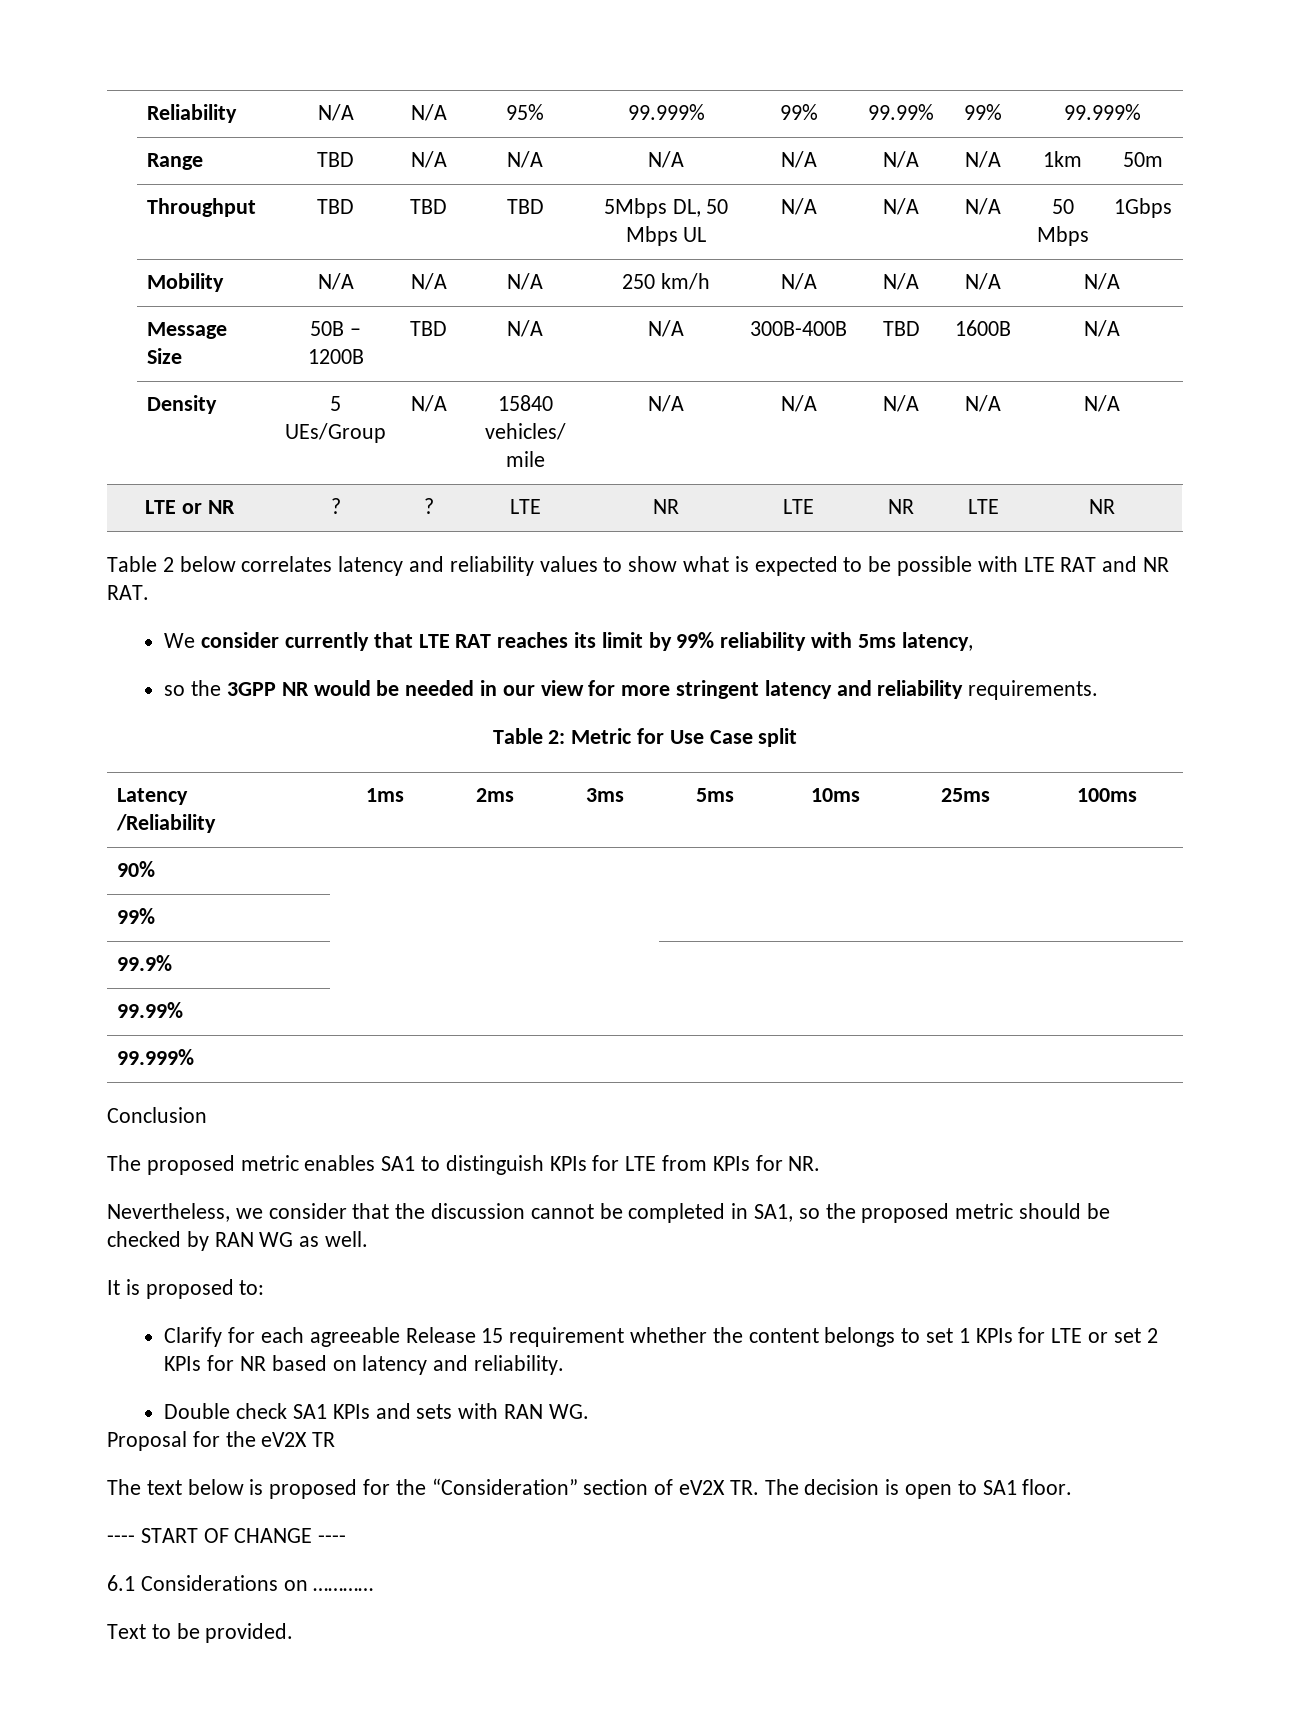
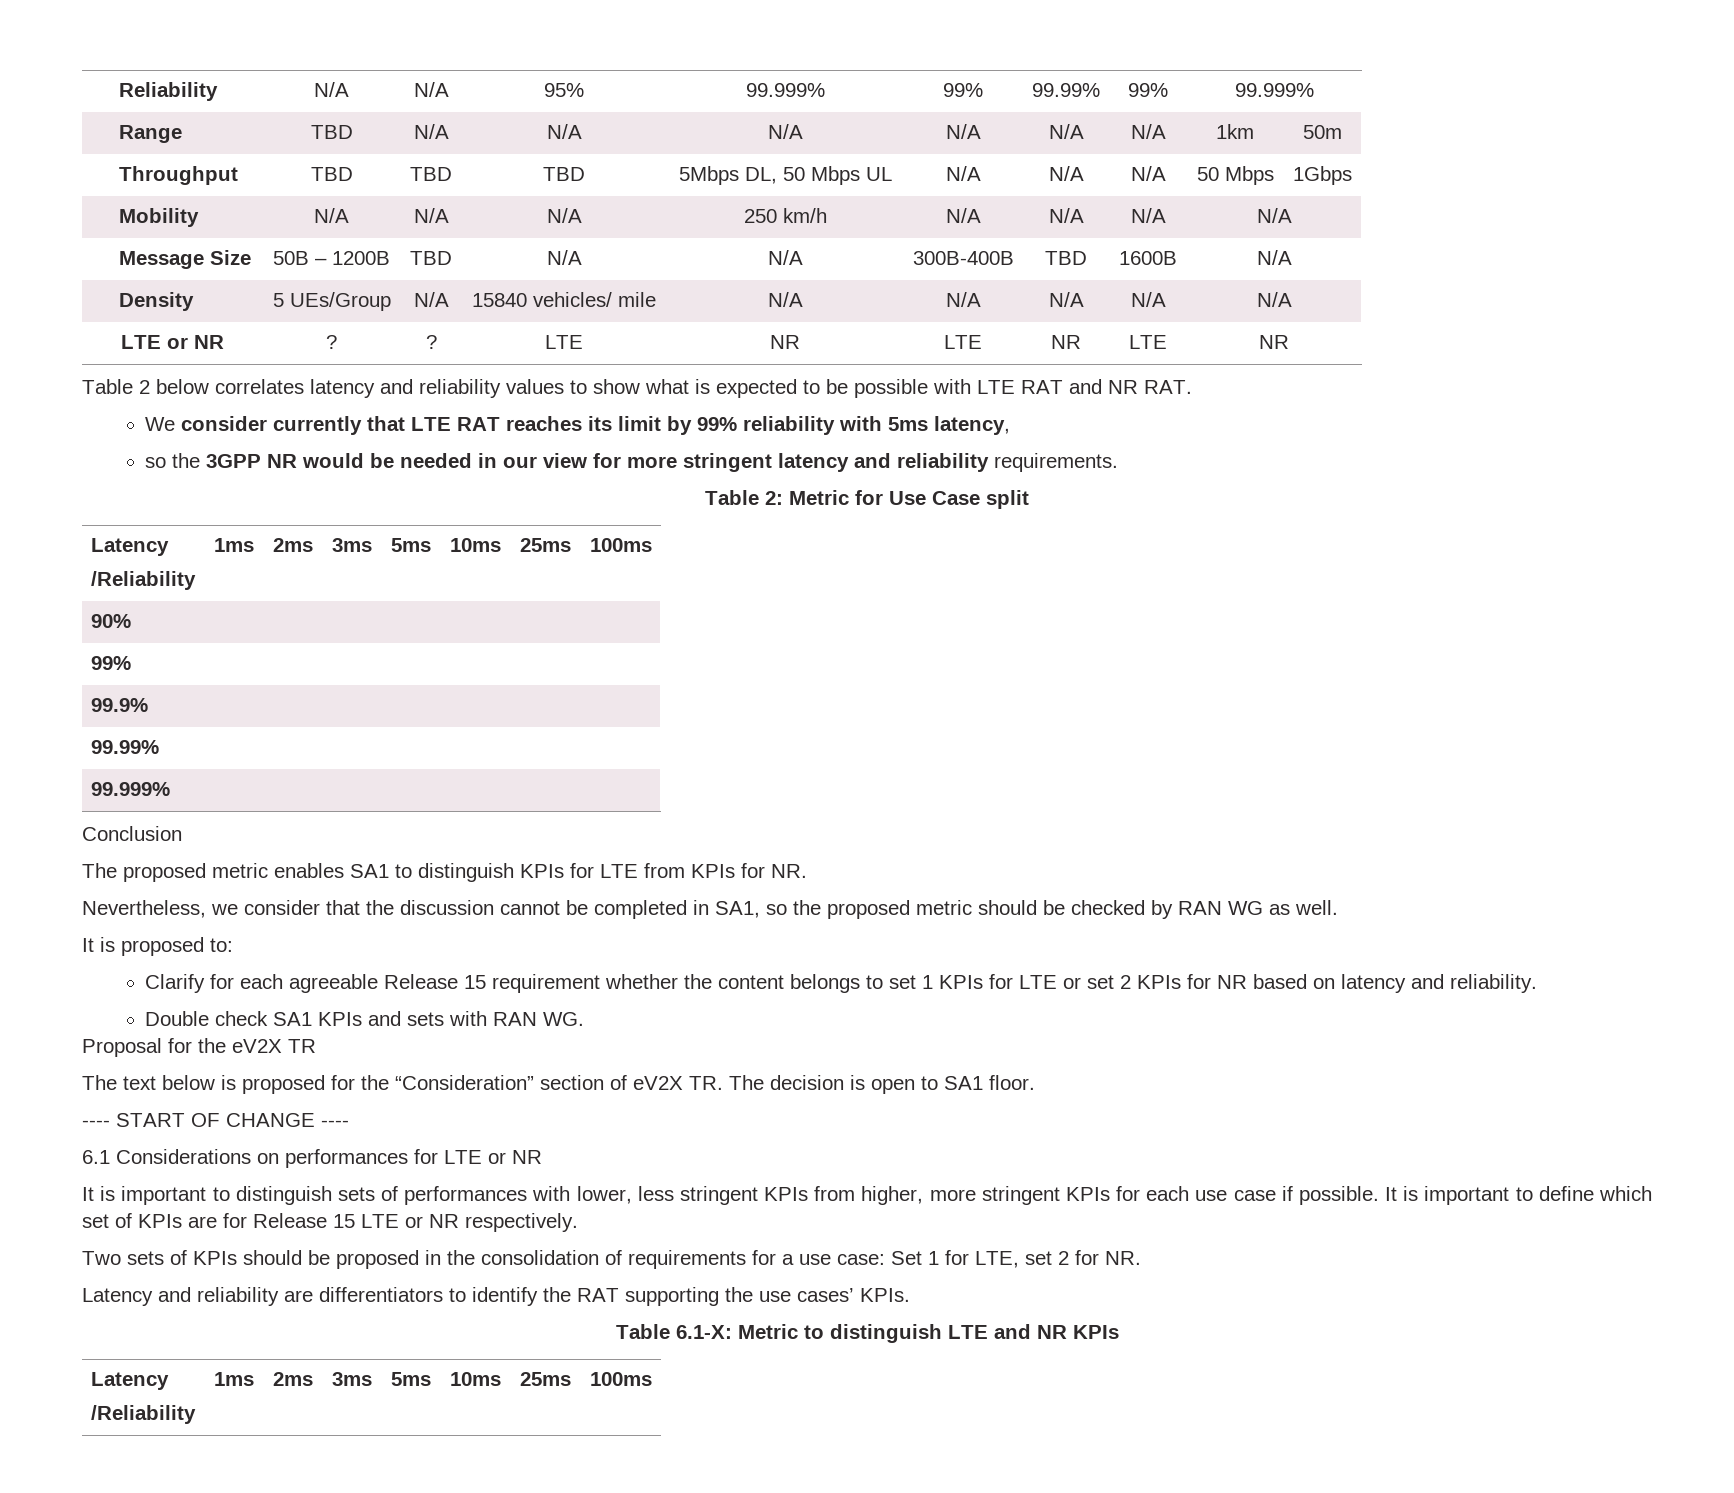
[313,1588,374,1591] [107,1623,294,1643] ………… // Text to be provided. -> [285,1149,542,1168] [82,1186,1653,1205] [82,1213,578,1232] [82,1250,1141,1269] [82,1287,910,1306] [615,1324,1119,1343] [90,1372,169,1390] [90,1405,196,1424] [214,1372,254,1386] [273,1372,313,1386] [332,1372,372,1386] [391,1372,431,1386] [450,1372,501,1386] [520,1372,571,1386] [589,1372,652,1386] performances for LTE or NR // It is important to distinguish sets of performances with lower, less stringent KPIs from higher, more stringent KPIs for each use case if possible. It is important to define which set of KPIs are for Release 15 LTE or NR respectively. // Two sets of KPIs should be proposed in the consolidation of requirements for a use case: Set 1 for LTE, set 2 for NR. // Latency and reliability are differentiators to identify the RAT supporting the use cases’ KPIs. // Table 6.1-X: Metric to distinguish LTE and NR KPIs // Latency // /Reliability | 1ms | 2ms | 3ms | 5ms | 10ms | 25ms | 100ms

